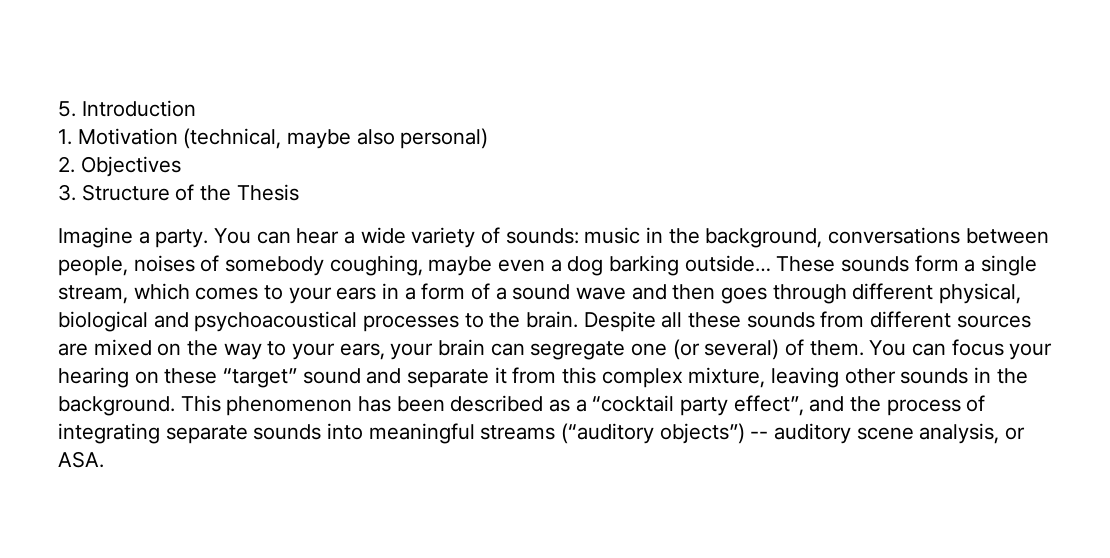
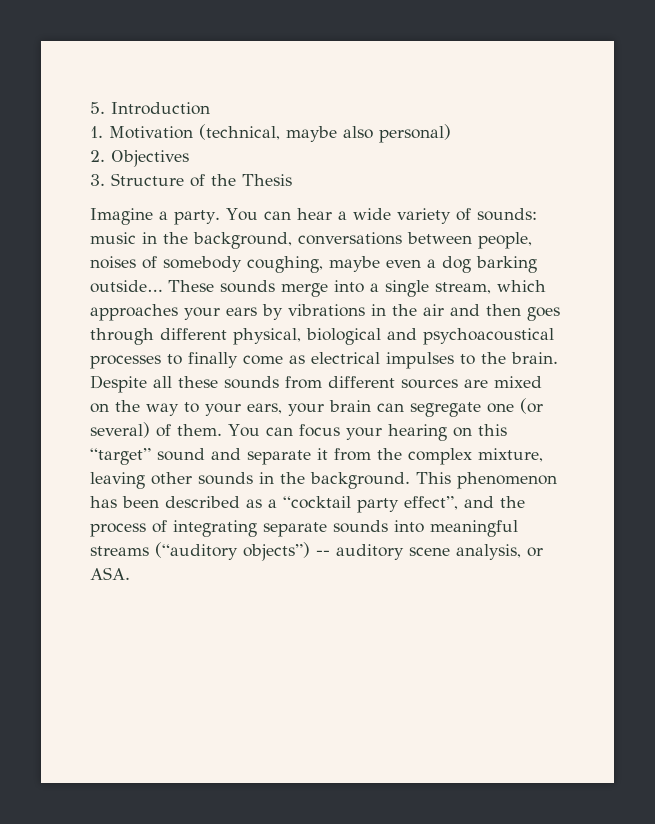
[914,255,959,272] form -> [281,280,364,297] merge into
[195,283,627,304] comes to your ears in a form of a sound wave -> [90,304,444,321] approaches your ears by vibrations in the air
(484, 320) none -> [188,352,475,369] finally come as electrical impulses to
[164,368,218,384] these -> [477,424,507,436] this
[562,367,597,384] this -> [377,448,402,460] the

